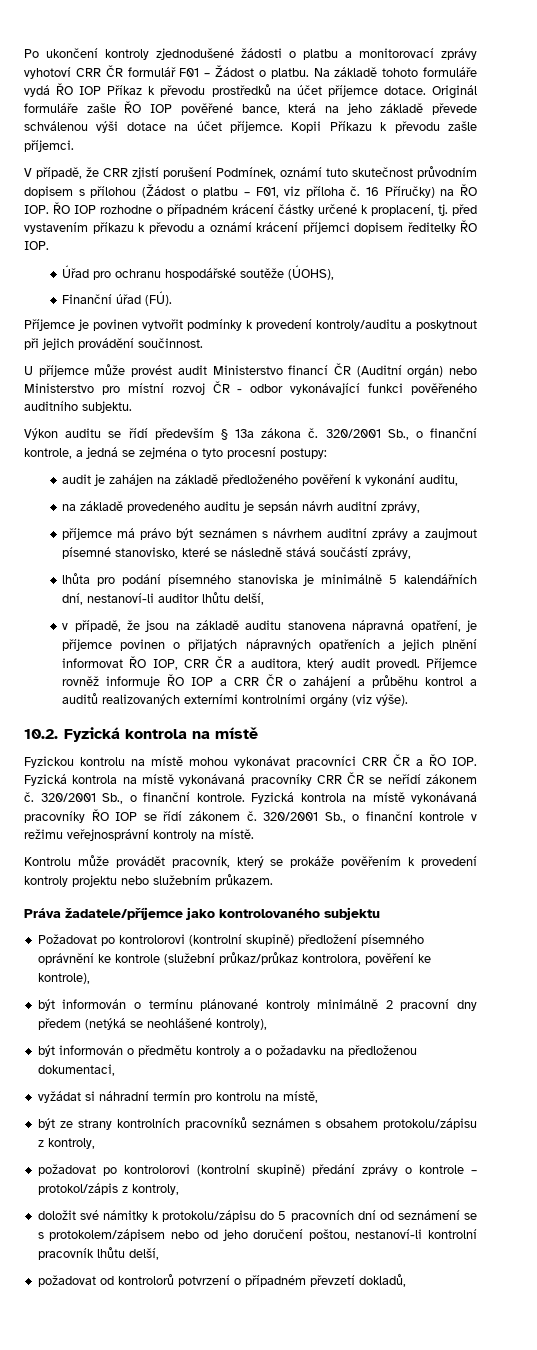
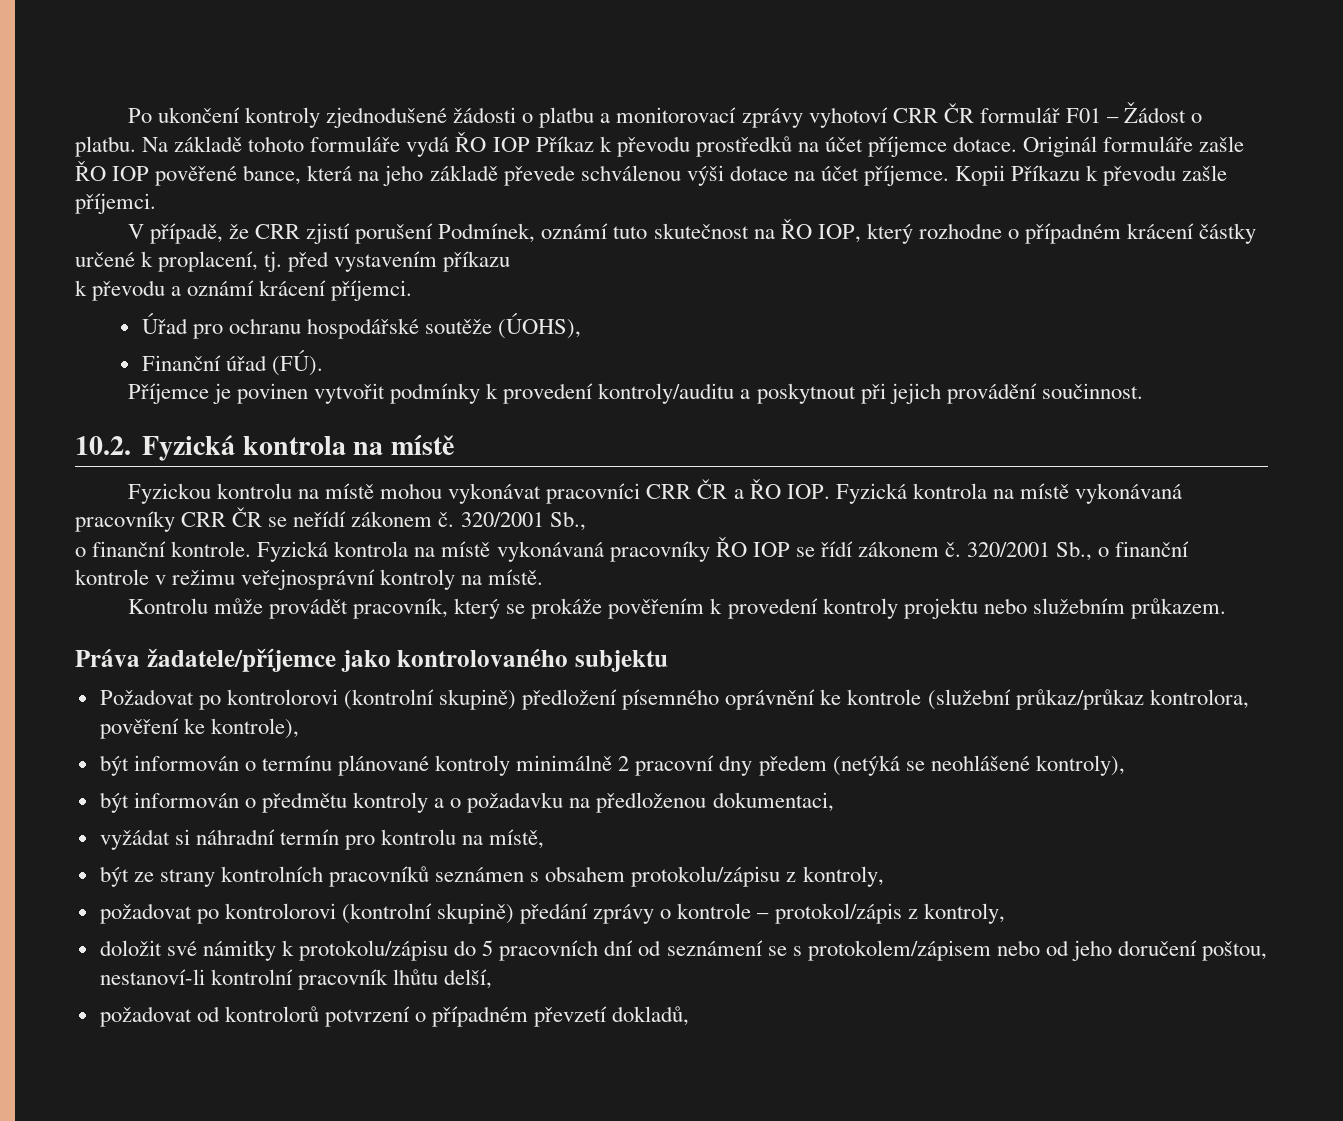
[417,166,477,179] [24,184,478,198] [24,202,96,214] průvodním dopisem s přílohou (Žádost o platbu – F01, viz příloha č. 16 Příručky) na ŘO IOP. ŘO IOP -> [753,218,913,244] na ŘO IOP, který
(134, 228) none -> (511, 261) //
[302,220,477,234] [24,241,49,250] příjemci dopisem ředitelky ŘO IOP. -> [331,280,413,301] příjemci.
[24,363,477,379] [24,381,478,395] [24,401,132,413] [24,428,478,440] [24,447,327,459] [62,474,459,486] [62,501,421,513] [62,528,477,540] [62,547,412,559] [62,573,478,586] [62,592,265,605] [62,620,477,632] [62,639,478,651] [62,656,477,670] [62,674,477,688] [62,693,409,708] // U příjemce může provést audit Ministerstvo financí ČR (Auditní orgán) nebo Ministerstvo pro místní rozvoj ČR - odbor vykonávající funkci pověřeného auditního subjektu. // Výkon auditu se řídí především § 13a zákona č. 320/2001 Sb., o finanční kontrole, a jedná se zejména o tyto procesní postupy: // audit je zahájen na základě předloženého pověření k vykonání auditu, // na základě provedeného auditu je sepsán návrh auditní zprávy, // příjemce má právo být seznámen s návrhem auditní zprávy a zaujmout písemné stanovisko, které se následně stává součástí zprávy, // lhůta pro podání písemného stanoviska je minimálně 5 kalendářních dní, nestanoví-li auditor lhůtu delší, // v případě, že jsou na základě auditu stanovena nápravná opatření, je příjemce povinen o přijatých nápravných opatřeních a jejich plnění informovat ŘO IOP, CRR ČR a auditora, který audit provedl. Příjemce rovněž informuje ŘO IOP a CRR ČR o zahájení a průběhu kontrol a auditů realizovaných externími kontrolními orgány (viz výše). -> (1143, 391) none
(123, 798) none -> (586, 521) //

